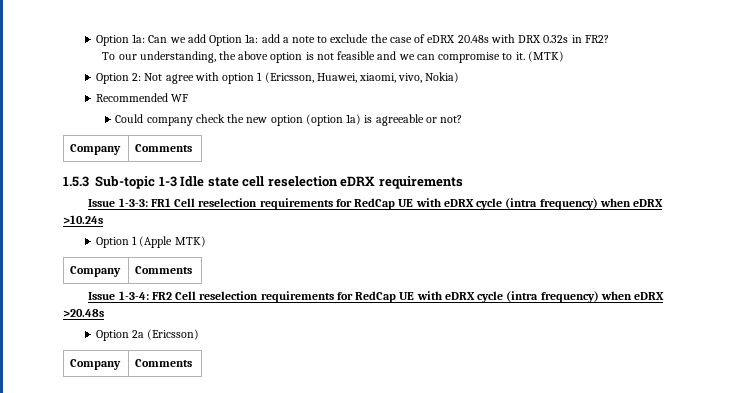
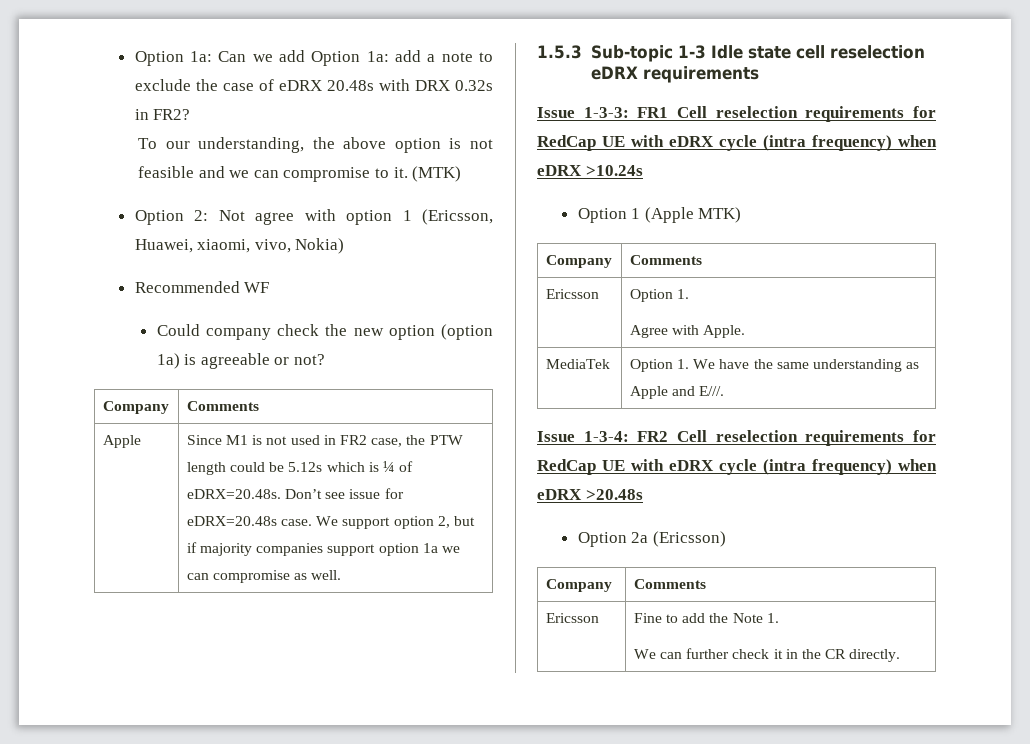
(193, 148) none -> [102,435,141,448] [186,435,463,447] [186,461,414,475] [186,488,404,499] [186,516,475,529] [186,542,460,556] [186,570,342,583] // Apple | Since M1 is not used in FR2 case, the PTW length could be 5.12s which is ¼ of eDRX=20.48s. Don’t see issue for eDRX=20.48s case. We support option 2, but if majority companies support option 1a we can compromise as well.
(193, 270) none -> [545,289,599,299] [629,289,690,302] [629,325,746,338] [545,359,610,369] [629,359,920,372] [629,386,725,399] // Ericsson | Option 1. // Agree with Apple. // MediaTek | Option 1. We have the same understanding as Apple and E///.
(193, 363) none -> [545,613,599,623] [633,613,779,623] [633,648,901,662] // Ericsson | Fine to add the Note 1. // We can further check it in the CR directly.

